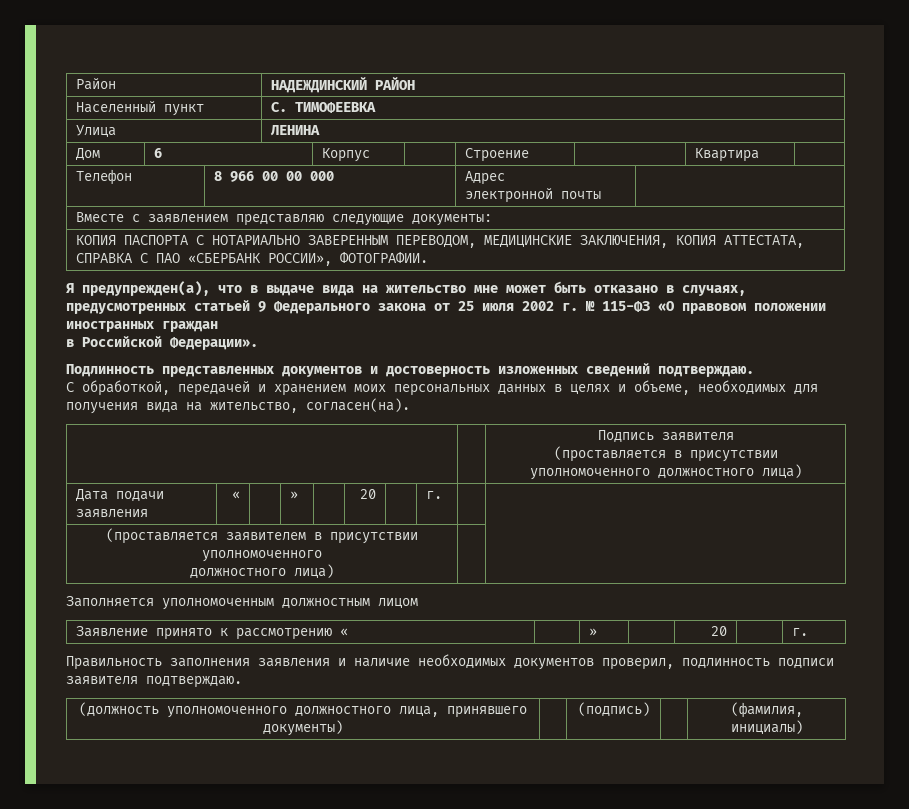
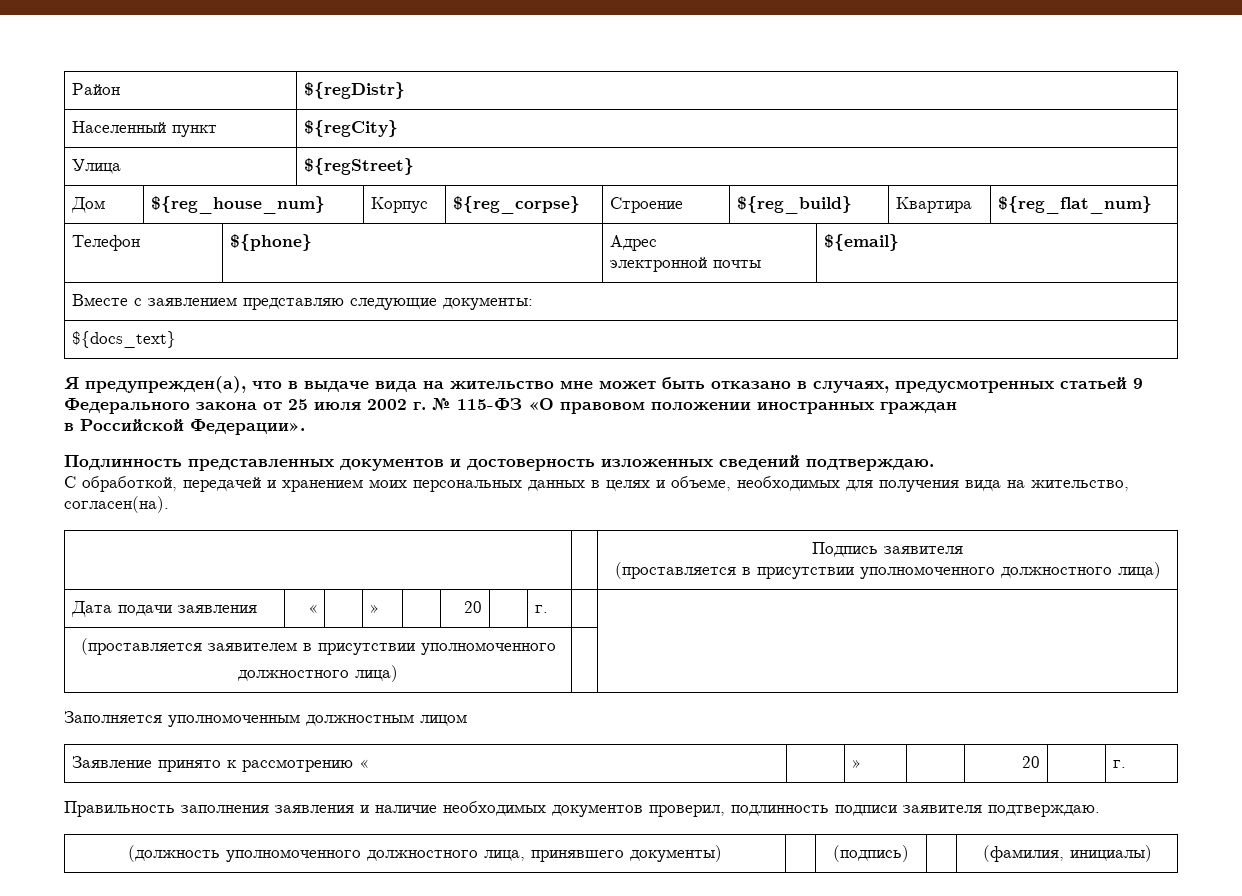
[271,77,416,93] НАДЕЖДИНСКИЙ РАЙОН -> [304,82,406,99] ${regDistr}
[271,102,377,113] С. ТИМОФЕЕВКА -> [304,120,399,137] ${regCity}
[270,125,321,136] ЛЕНИНА -> [304,158,415,175] ${regStreet}
[154,148,163,158] 6 -> [151,196,326,214] ${reg_house_num}
(371, 155) none -> [453,196,581,214] ${reg_corpse}
(530, 155) none -> [737,196,853,214] ${reg_build}
(760, 155) none -> [998,196,1153,214] ${reg_flat_num}
[214,171,335,182] 8 966 00 00 000 -> [230,234,313,251] ${phone}
(602, 195) none -> [824,234,900,251] ${email}
[76,235,805,248] [76,252,429,266] КОПИЯ ПАСПОРТА С НОТАРИАЛЬНО ЗАВЕРЕННЫМ ПЕРЕВОДОМ, МЕДИЦИНСКИЕ ЗАКЛЮЧЕНИЯ, КОПИЯ АТТЕСТАТА, СПРАВКА С ПАО «СБЕРБАНК РОССИИ», ФОТОГРАФИИ. -> [72,331,177,348] ${docs_text}

